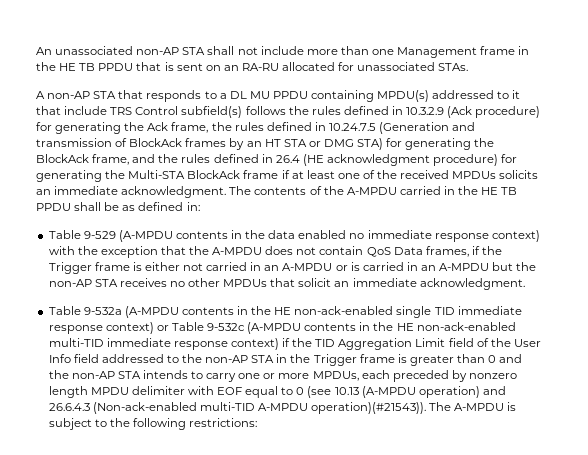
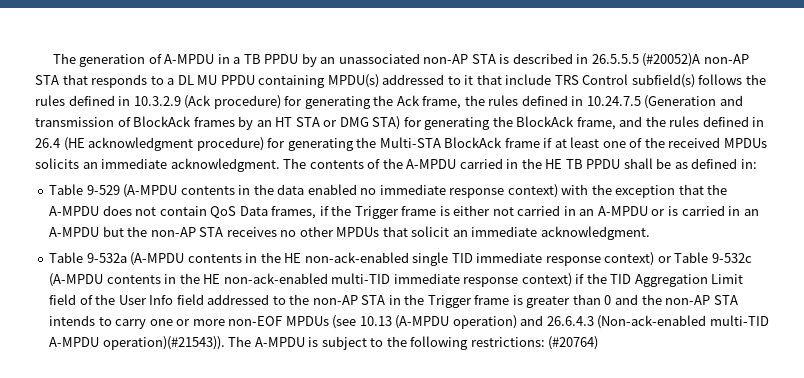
[36,46,530,58] [36,62,469,71] [36,91,45,99] An unassociated non-AP STA shall not include more than one Management frame in the HE TB PPDU that is sent on an RA-RU allocated for unassociated STAs. // A -> [52,53,701,67] The generation of A-MPDU in a TB PPDU by an unassociated non-AP STA is described in 26.5.5.5 (#20052)A
[312,370,518,382] [48,386,305,398] MPDUs, each preceded by nonzero length MPDU delimiter with EOF equal to 0 -> [228,316,329,326] non-EOF MPDUs
(258, 422) none -> [548,336,599,350] (#20764)

